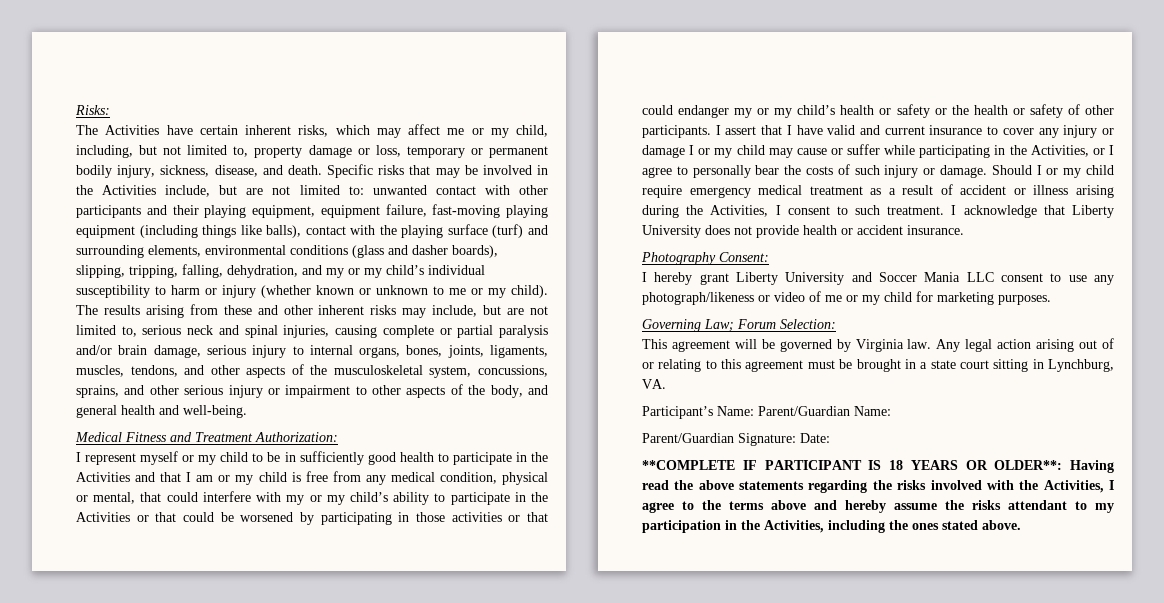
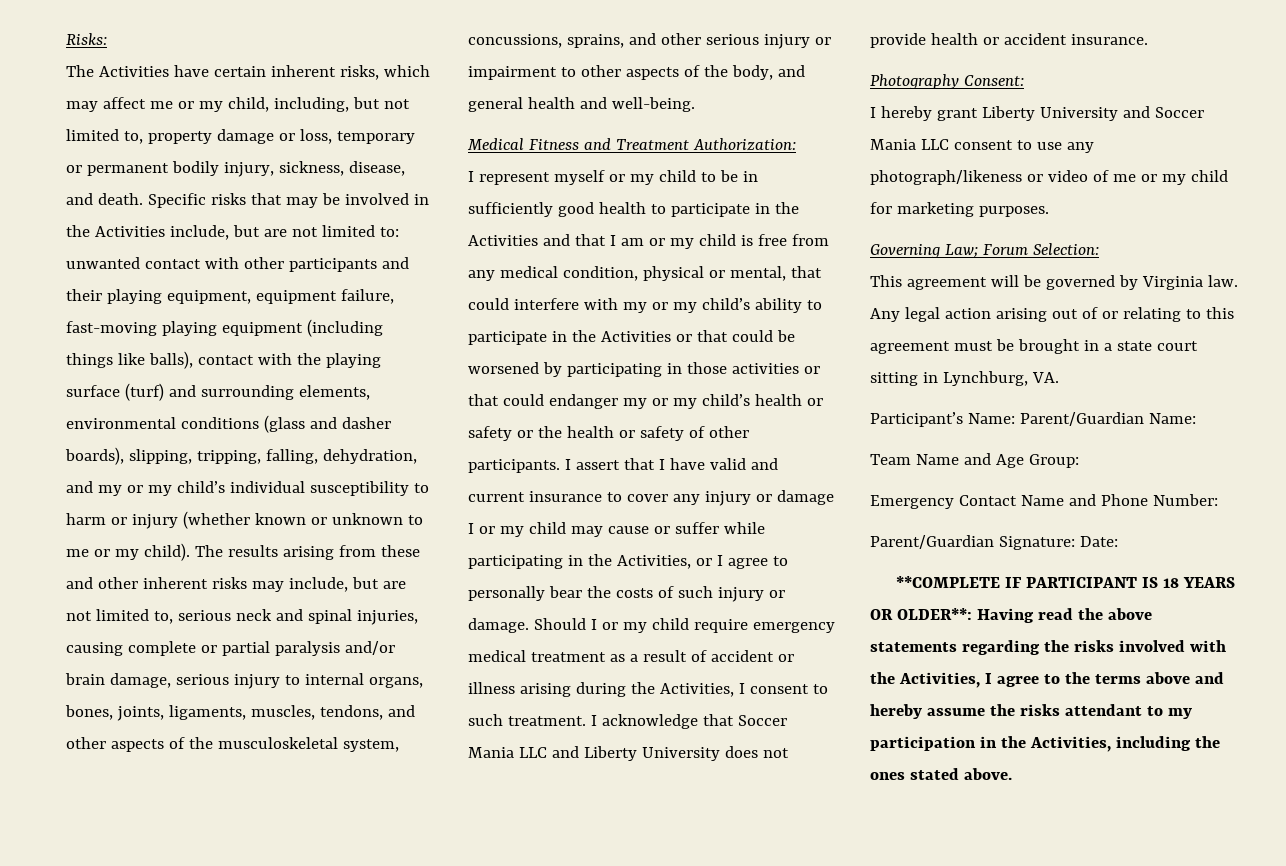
(1065, 210) none -> [737,715,787,726] [468,746,579,758] Soccer Mania LLC and
(891, 411) none -> [870,453,1079,468] [870,494,1218,509] // Team Name and Age Group: // Emergency Contact Name and Phone Number:

